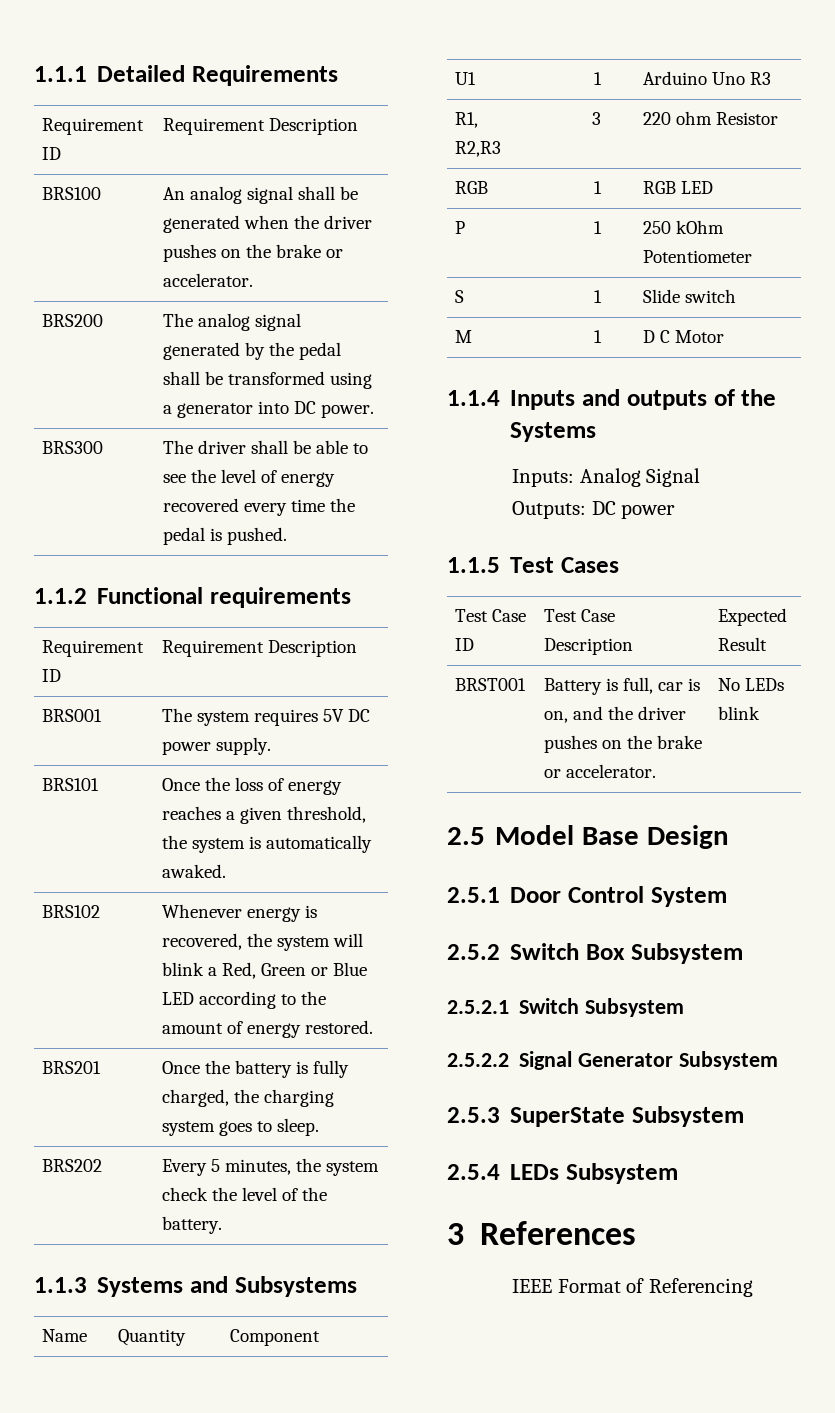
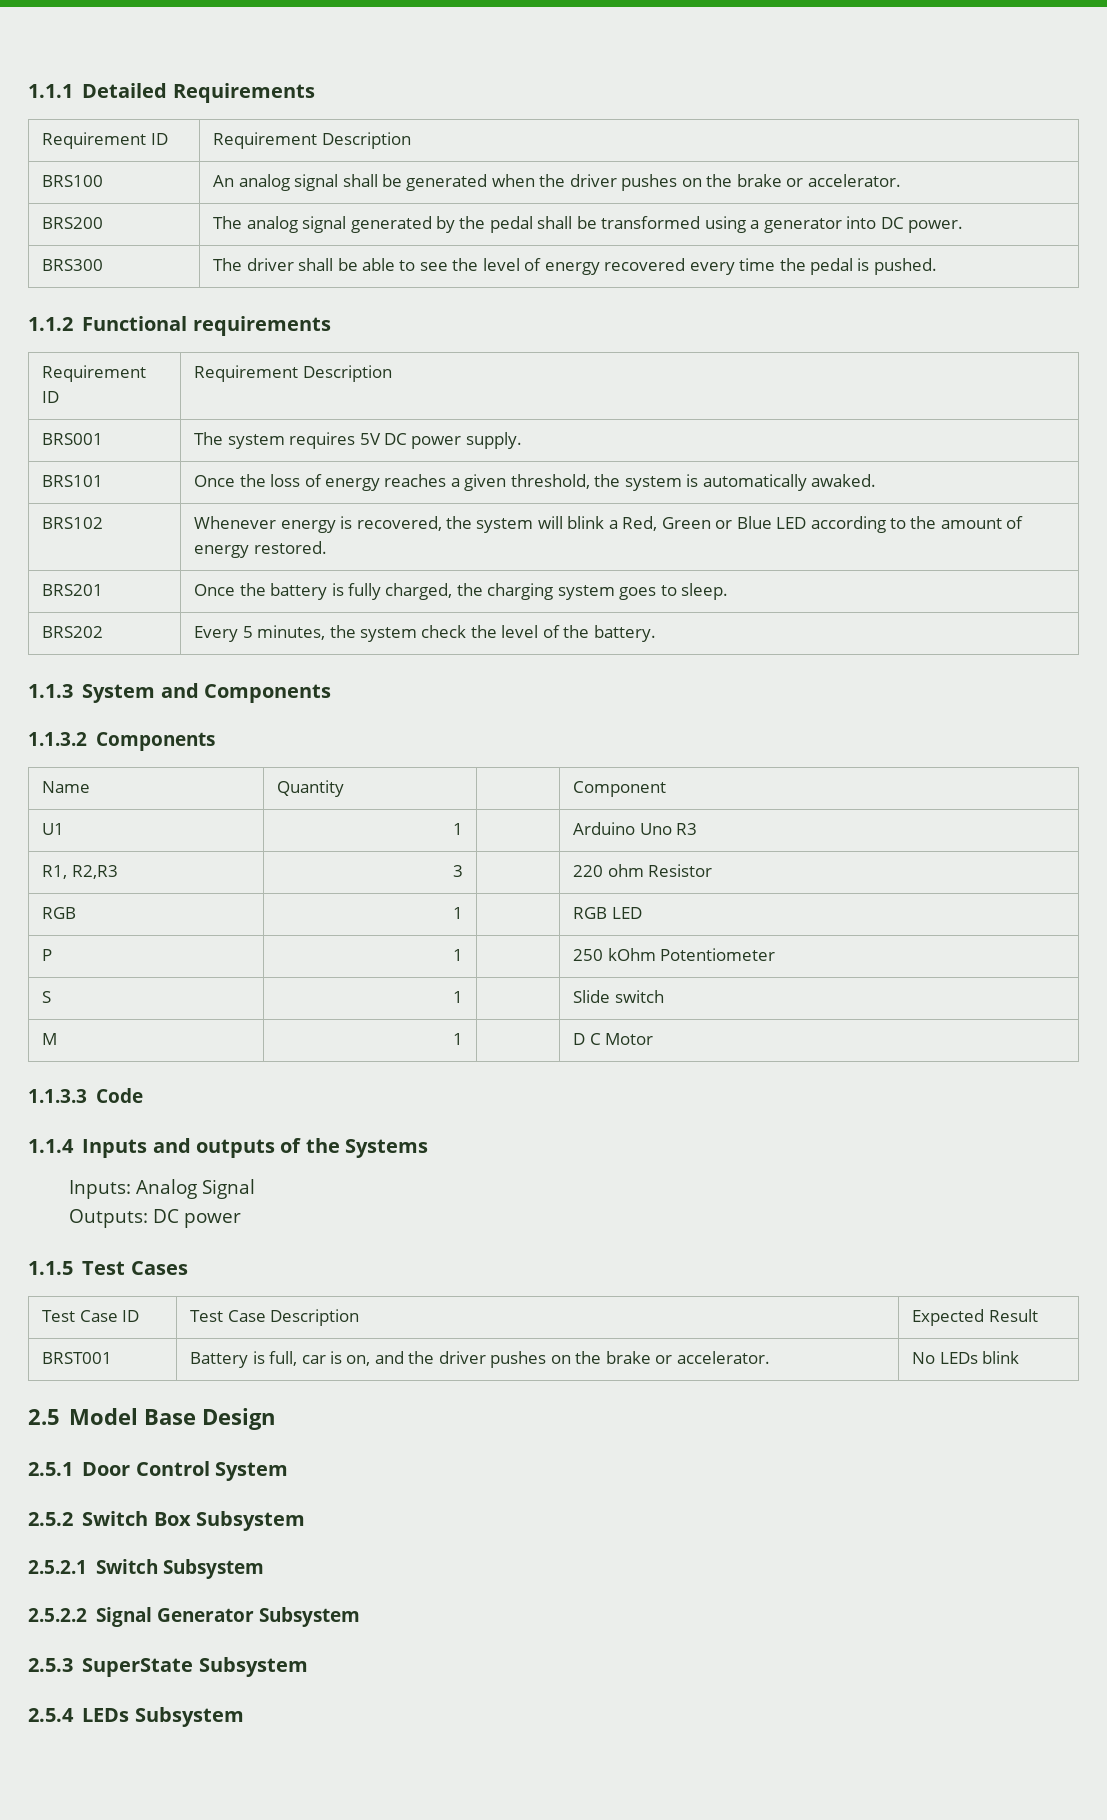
[97,1276,357,1297] Systems and Subsystems -> [82,683,332,703] [28,732,216,751] System and Components // 1.1.3.2 Components
(725, 336) none -> [28,1088,144,1103] // 1.1.3.3 Code
[447,1221,636,1245] [512,1278,753,1297] // 3 References // IEEE Format of Referencing -> (244, 1717) none

